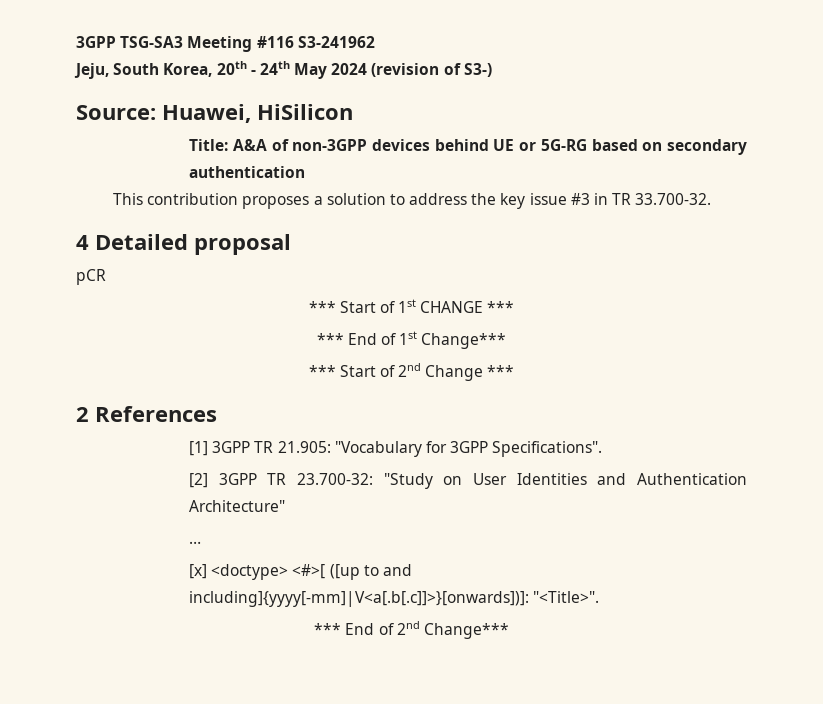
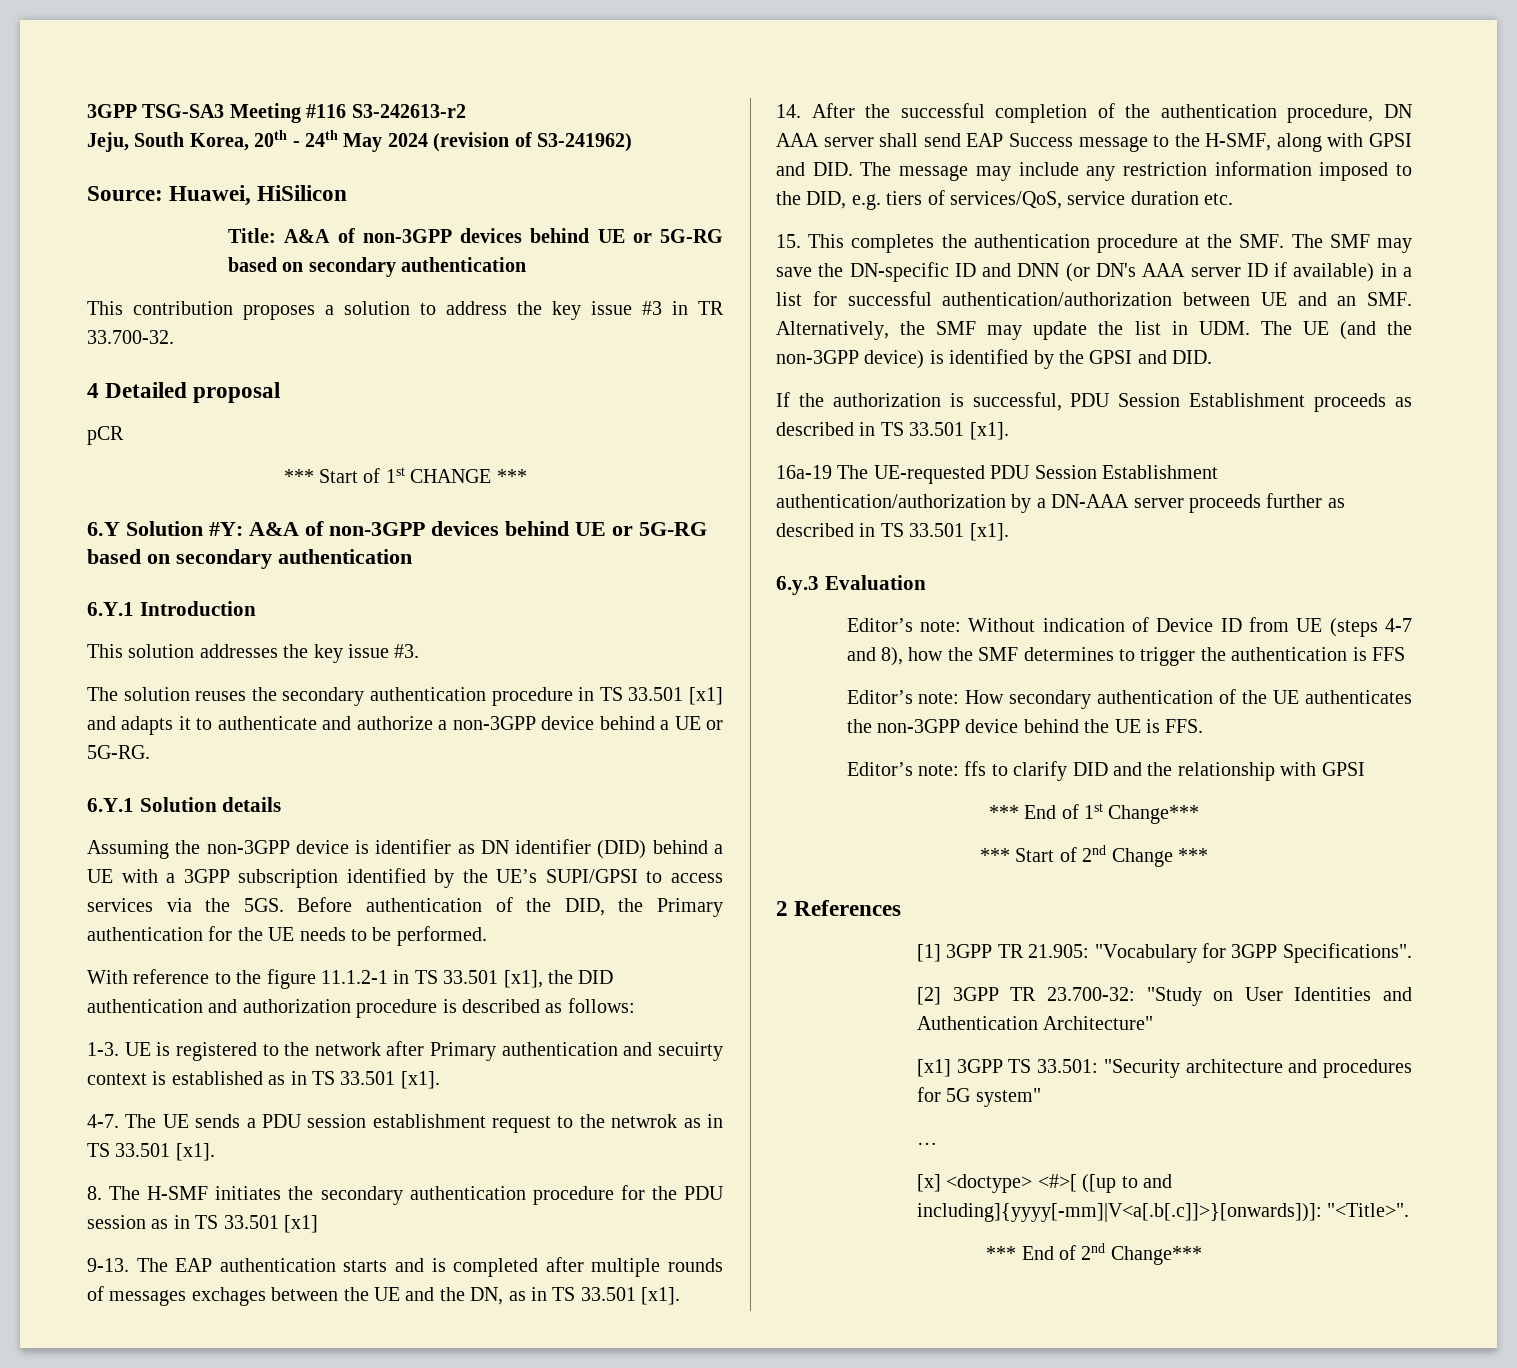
[297,36,375,48] S3-241962 -> [351,104,466,118] S3-242613-r2
[463,63,492,77] S3-) -> [537,133,632,152] S3-241962)
(515, 307) none -> [87,521,707,536] [87,549,412,569] [87,601,256,616] [87,644,420,663] [87,687,724,706] [87,716,723,735] [87,745,150,759] [87,797,282,812] [87,839,723,859] [87,868,723,888] [87,897,724,917] [87,926,487,946] [87,969,614,989] [87,998,635,1018] [87,1041,723,1061] [87,1071,440,1089] [87,1114,723,1133] [87,1143,215,1161] [87,1185,725,1205] [87,1215,318,1233] [87,1257,724,1277] [87,1286,681,1306] [776,103,1412,123] [776,133,1412,152] [776,161,1412,181] [776,190,1234,210] [776,234,1412,253] [776,262,1412,282] [776,291,1412,306] [776,321,1412,340] [776,349,1213,369] [776,392,1412,412] [776,422,1009,440] [776,465,1218,484] [776,493,1345,513] [776,523,1009,541] [776,575,926,595] [846,617,1412,637] [846,647,1405,666] [846,689,1412,709] [846,719,1204,733] [846,761,1365,781] // 6.Y Solution #Y: A&A of non-3GPP devices behind UE or 5G-RG based on secondary authentication // 6.Y.1 Introduction // This solution addresses the key issue #3. // The solution reuses the secondary authentication procedure in TS 33.501 [x1] and adapts it to authenticate and authorize a non-3GPP device behind a UE or 5G-RG. // 6.Y.1 Solution details // Assuming the non-3GPP device is identifier as DN identifier (DID) behind a UE with a 3GPP subscription identified by the UE’s SUPI/GPSI to access services via the 5GS. Before authentication of the DID, the Primary authentication for the UE needs to be performed. // With reference to the figure 11.1.2-1 in TS 33.501 [x1], the DID authentication and authorization procedure is described as follows: // 1-3. UE is registered to the network after Primary authentication and secuirty context is established as in TS 33.501 [x1]. // 4-7. The UE sends a PDU session establishment request to the netwrok as in TS 33.501 [x1]. // 8. The H-SMF initiates the secondary authentication procedure for the PDU session as in TS 33.501 [x1] // 9-13. The EAP authentication starts and is completed after multiple rounds of messages exchages between the UE and the DN, as in TS 33.501 [x1]. // 14. After the successful completion of the authentication procedure, DN AAA server shall send EAP Success message to the H-SMF, along with GPSI and DID. The message may include any restriction information imposed to the DID, e.g. tiers of services/QoS, service duration etc. // 15. This completes the authentication procedure at the SMF. The SMF may save the DN-specific ID and DNN (or DN's AAA server ID if available) in a list for successful authentication/authorization between UE and an SMF. Alternatively, the SMF may update the list in UDM. The UE (and the non-3GPP device) is identified by the GPSI and DID. // If the authorization is successful, PDU Session Establishment proceeds as described in TS 33.501 [x1]. // 16a-19 The UE-requested PDU Session Establishment authentication/authorization by a DN-AAA server proceeds further as described in TS 33.501 [x1]. // 6.y.3 Evaluation // Editor’s note: Without indication of Device ID from UE (steps 4-7 and 8), how the SMF determines to trigger the authentication is FFS // Editor’s note: How secondary authentication of the UE authenticates the non-3GPP device behind the UE is FFS. // Editor’s note: ffs to clarify DID and the relationship with GPSI
(286, 506) none -> [917,1059,1412,1078] [917,1087,1041,1107] // [x1] 3GPP TS 33.501: "Security architecture and procedures for 5G system"

